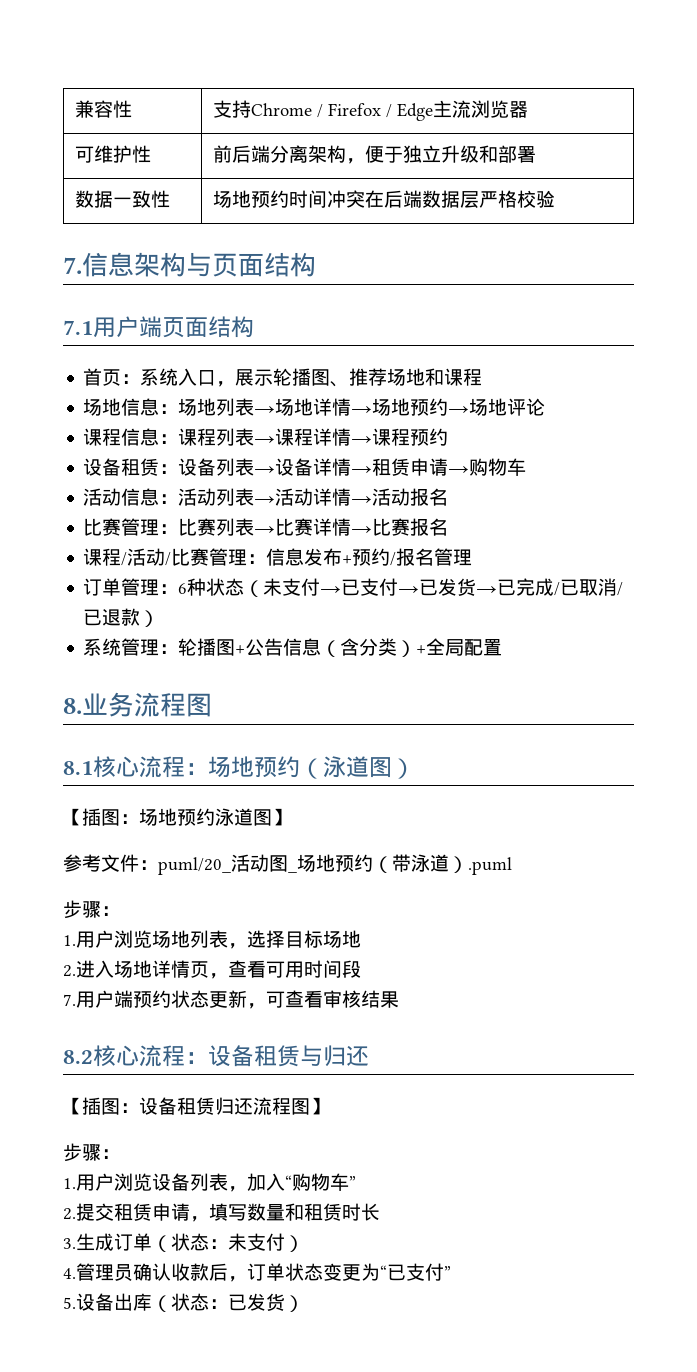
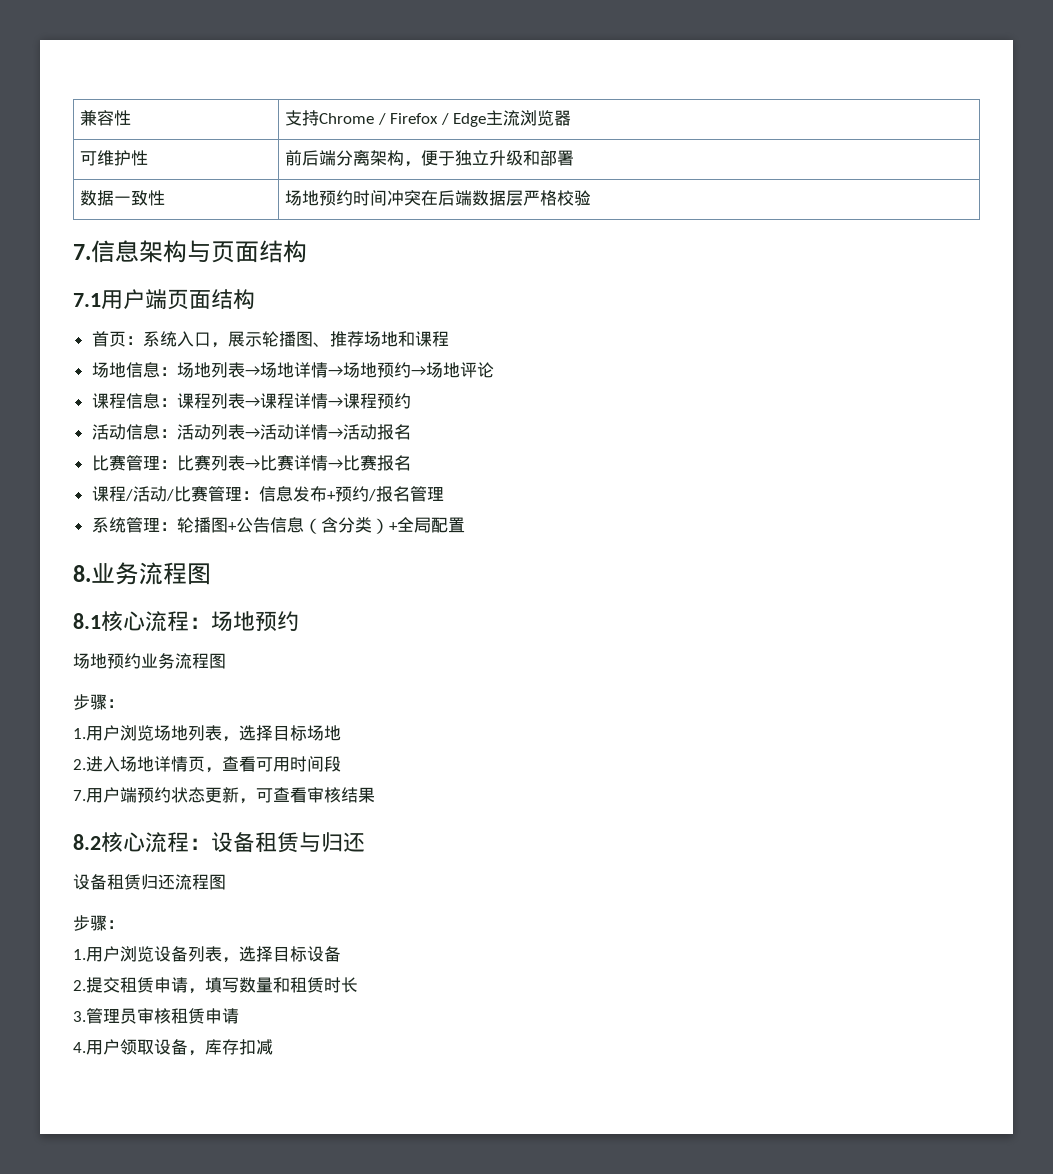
[83,458,527,476] // 设备租赁：设备列表→设备详情→租赁申请→购物车 -> (411, 401) none
[83,578,624,597] [83,608,160,627] // 订单管理：6种状态（未支付→已支付→已发货→已完成/已取消/已退款） -> (444, 493) none
[300,756,415,779] [63,808,291,826] [63,854,512,875] （泳道图） // 【插图：场地预约泳道图】 // 参考文件：puml/20_活动图_场地预约（带泳道）.puml -> [73,653,226,669] // 场地预约业务流程图
[63,1097,139,1115] 【插图： -> (365, 842) none
[310,1097,329,1115] 】 -> (226, 882) none
[247,1173,356,1191] 加入“购物车” -> [239,946,341,962] 选择目标设备
[76,1233,304,1252] [63,1263,451,1282] [63,1293,304,1312] 生成订单（状态：未支付） // 4.管理员确认收款后，订单状态变更为“已支付” // 5.设备出库（状态：已发货） -> [86,1008,239,1024] [73,1039,273,1056] 管理员审核租赁申请 // 4.用户领取设备，库存扣减

